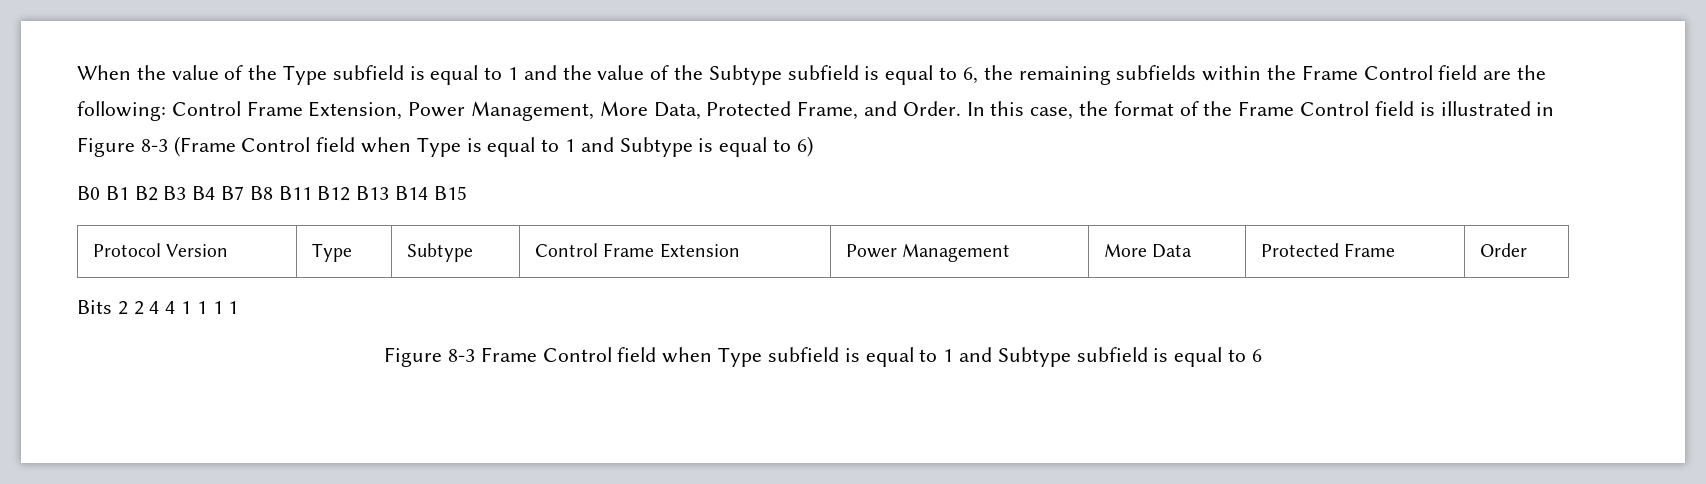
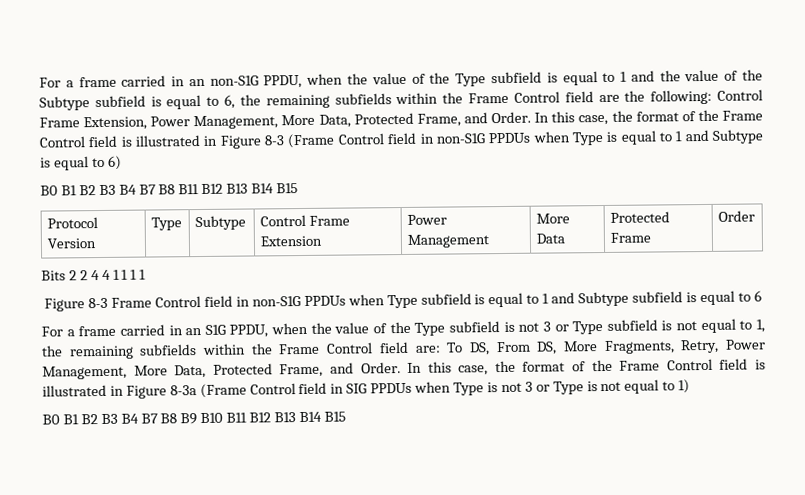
[77,65,131,80] When -> [39,73,344,89] For a frame carried in an non-S1G PPDU, when
(356, 144) none -> [419,132,531,144] in non-S1G PPDUs
(657, 354) none -> [235,295,346,307] in non-S1G PPDUs
(1262, 355) none -> [41,318,765,338] [41,339,766,360] [42,358,766,380] [42,379,691,399] [42,411,346,425] // For a frame carried in an S1G PPDU, when the value of the Type subfield is not 3 or Type subfield is not equal to 1, the remaining subfields within the Frame Control field are: To DS, From DS, More Fragments, Retry, Power Management, More Data, Protected Frame, and Order. In this case, the format of the Frame Control field is illustrated in Figure 8-3a (Frame Control field in SIG PPDUs when Type is not 3 or Type is not equal to 1) // B0 B1 B2 B3 B4 B7 B8 B9 B10 B11 B12 B13 B14 B15

